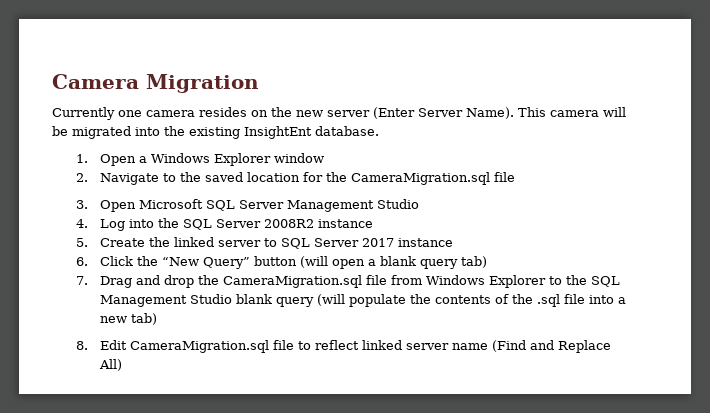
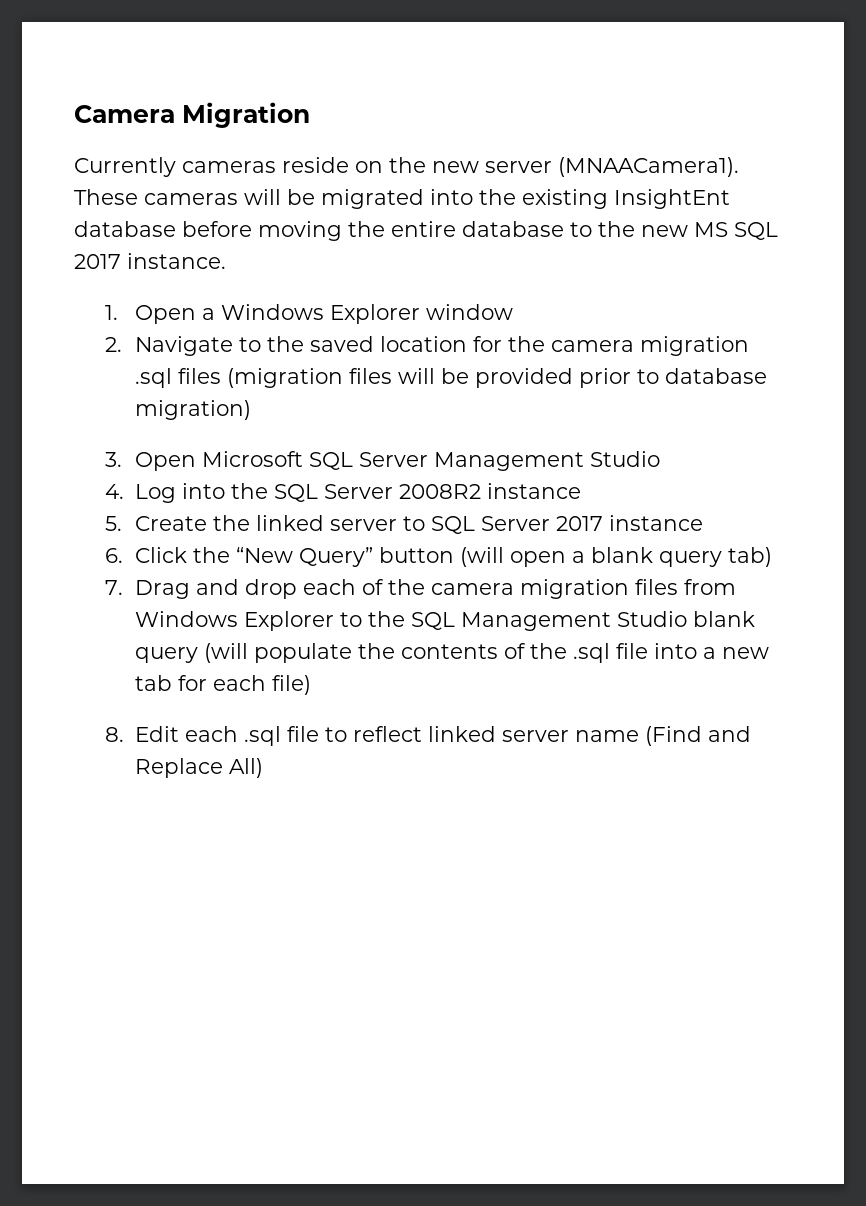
[118,107,247,117] one camera resides -> [182,157,349,173] cameras reside
[373,107,599,119] (Enter Server Name). This camera -> [558,157,739,177] [74,189,238,205] (MNAACamera1). These cameras
[315,126,379,136] database. -> [74,221,778,241] [74,253,226,269] database before moving the entire database to the new MS SQL 2017 instance.
[350,172,515,185] CameraMigration.sql file -> [551,336,750,356] [135,368,768,388] [135,400,252,420] camera migration .sql files (migration files will be provided prior to database migration)
[197,275,387,288] the CameraMigration.sql file -> [303,579,679,599] each of the camera migration files
[130,313,157,325] tab) -> [135,675,312,695] tab for each file)
[129,340,269,353] CameraMigration.sql -> [185,726,282,746] each .sql

